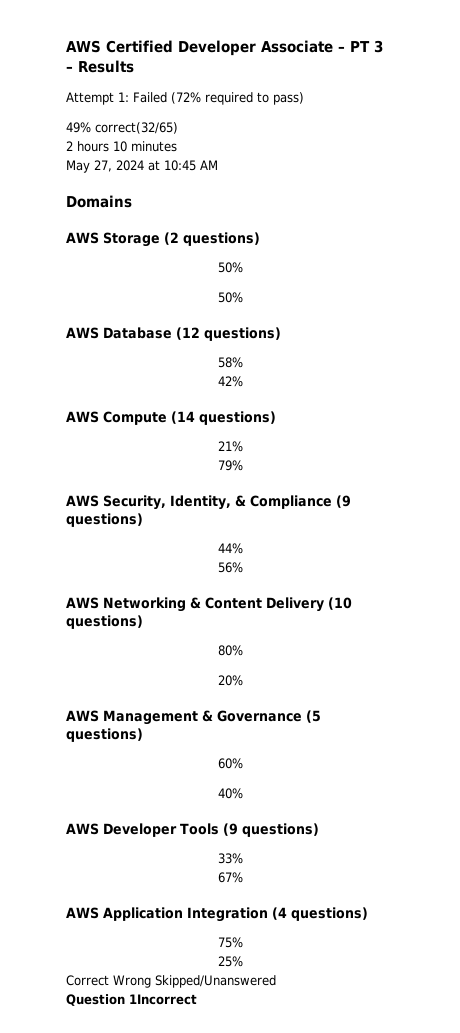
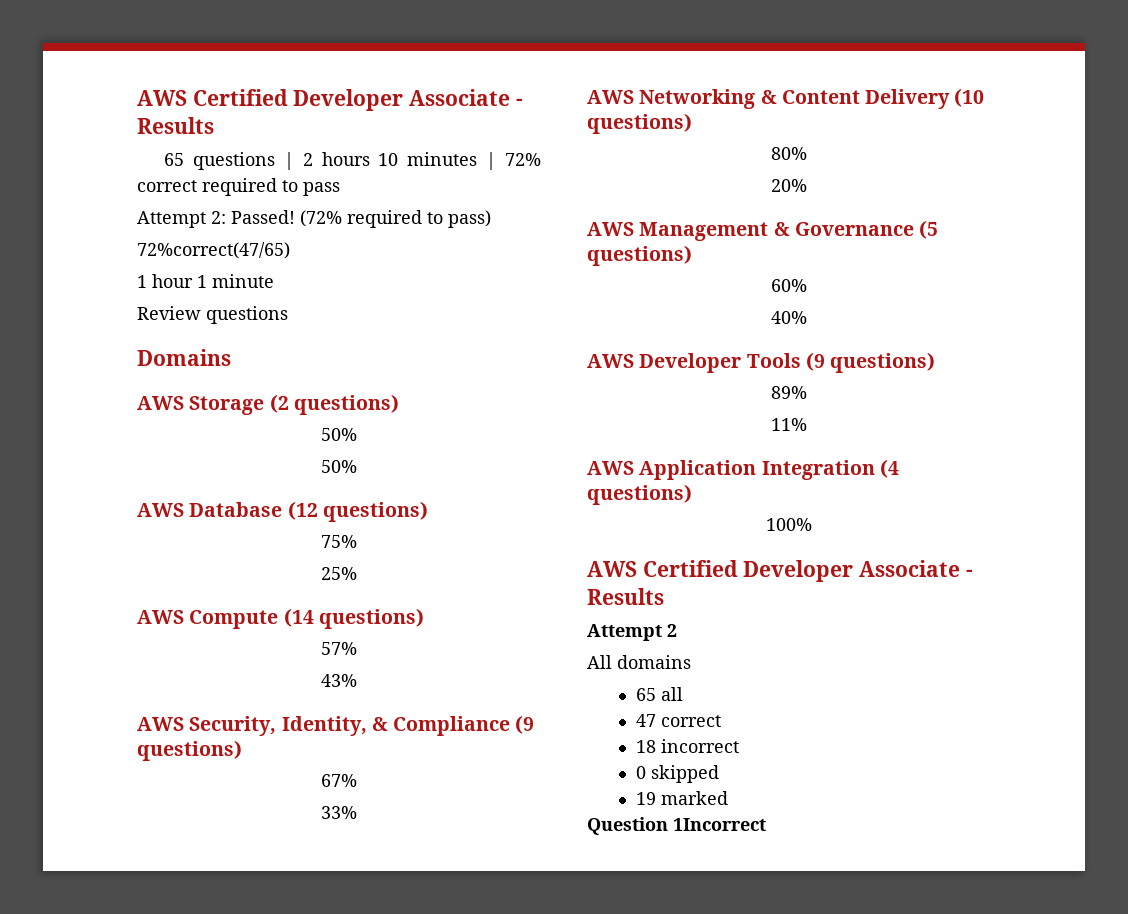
[66,40,383,56] [66,60,134,73] [66,92,167,105] AWS Certified Developer Associate – PT 3 – Results // Attempt 1: Failed -> [137,89,523,111] [137,117,214,134] [164,152,541,170] [137,178,340,196] [137,210,295,228] AWS Certified Developer Associate - Results // 65 questions | 2 hours 10 minutes | 72% correct required to pass // Attempt 2: Passed!
[66,122,178,134] [66,141,177,152] [66,160,218,173] 49% correct(32/65) // 2 hours 10 minutes // May 27, 2024 at 10:45 AM -> [137,242,290,259] [137,274,274,288] [137,306,288,324] 72%correct(47/65) // 1 hour 1 minute // Review questions
[217,357,243,368] [217,376,243,387] 58% // 42% -> [321,535,357,548] [321,567,357,580] 75% // 25%
[217,441,243,452] [217,460,243,471] 21% // 79% -> [321,642,357,655] [321,674,357,687] 57% // 43%
[217,543,243,554] [217,562,243,573] 44% // 56% -> [321,774,357,787] [321,806,357,819] 67% // 33%
[217,853,243,864] [217,872,243,883] 33% // 67% -> [771,386,807,399] [771,418,807,431] 89% // 11%
[217,937,243,948] [217,956,243,967] [66,975,276,988] 75% // 25% // Correct Wrong Skipped/Unanswered -> [766,518,812,531] [587,560,973,582] [587,588,664,605] [587,624,677,641] [587,655,691,669] [635,687,683,701] [635,714,721,727] [635,739,739,753] [635,765,719,783] [635,791,728,805] 100% // AWS Certified Developer Associate - Results // Attempt 2 // All domains // 65 all // 47 correct // 18 incorrect // 0 skipped // 19 marked

